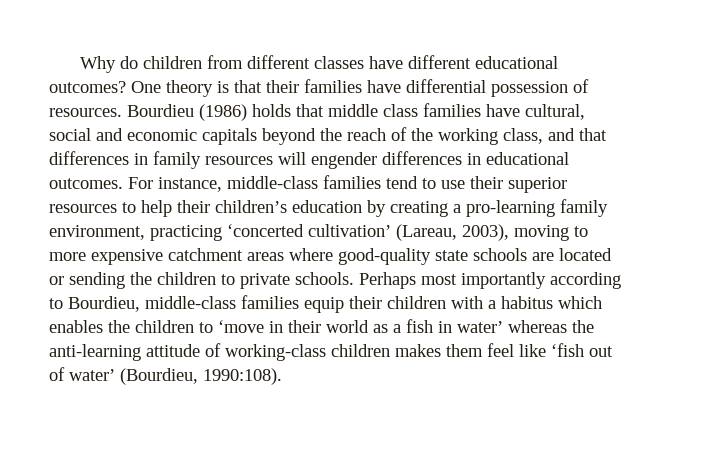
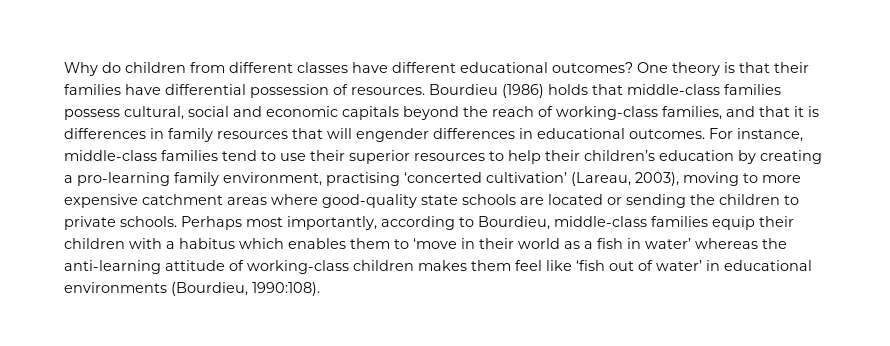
[328,103,520,117] middle class families have -> [627,84,781,95] [64,109,120,120] middle-class families possess
[411,128,607,145] the working class, and that -> [556,106,819,120] working-class families, and that it is
(273, 160) none -> [292,128,323,139] that
[150,225,222,241] practicing -> [326,172,400,186] practising
[461,272,546,289] importantly -> [287,216,377,230] importantly,
[108,320,194,333] the children -> [350,238,390,249] them
(115, 375) none -> [706,260,812,271] [64,282,167,293] in educational environments

